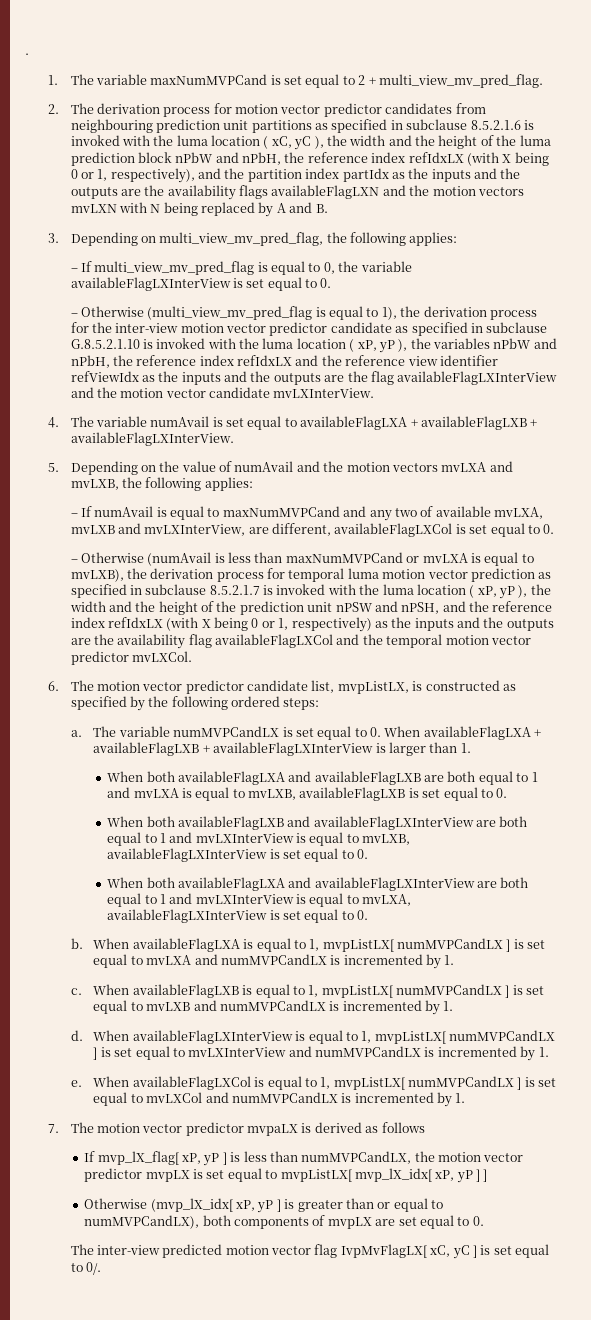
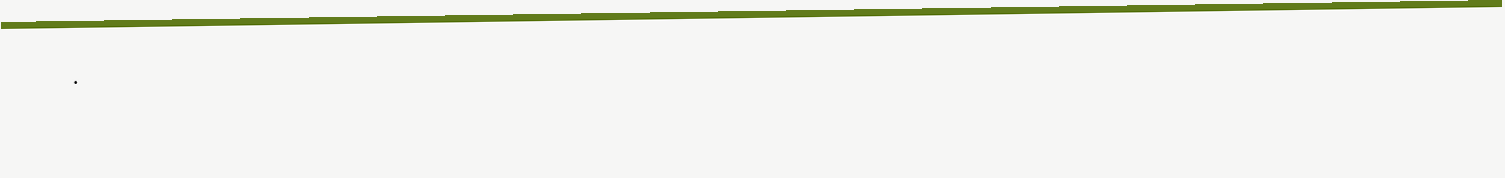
[47,74,543,88] [47,103,486,117] [70,119,534,133] [70,135,551,150] [70,152,549,166] [70,168,521,183] [70,185,524,200] [70,202,328,217] [47,232,458,246] [70,261,412,275] [70,277,332,291] [70,306,537,320] [70,322,548,336] [70,338,557,353] [70,355,498,368] [70,371,558,385] [70,387,375,398] [47,416,538,430] [70,432,234,446] [47,461,513,475] [70,477,253,491] [70,506,544,521] [70,523,555,537] [70,552,534,566] [70,568,552,582] [70,584,551,599] [69,601,553,615] [70,617,554,632] [70,634,531,649] [70,651,192,665] [47,680,516,694] [70,696,320,711] [70,726,542,740] [93,742,471,756] [107,771,538,785] [107,787,508,801] [107,816,528,830] [107,832,411,846] [107,848,369,862] [107,877,529,891] [107,893,412,907] [107,909,369,923] [70,938,546,952] [93,954,455,969] [70,984,545,998] [93,1000,454,1015] [70,1030,556,1044] [93,1046,549,1061] [70,1076,557,1090] [93,1092,466,1107] [47,1122,425,1136] [84,1151,524,1166] [84,1168,488,1183] [84,1198,444,1213] [84,1215,484,1229] [70,1244,550,1259] [70,1262,101,1275] // 1. The variable maxNumMVPCand is set equal to 2 + multi_view_mv_pred_flag. // 2. The derivation process for motion vector predictor candidates from neighbouring prediction unit partitions as specified in subclause 8.5.2.1.6 is invoked with the luma location ( xC, yC ), the width and the height of the luma prediction block nPbW and nPbH, the reference index refIdxLX (with X being 0 or 1, respectively), and the partition index partIdx as the inputs and the outputs are the availability flags availableFlagLXN and the motion vectors mvLXN with N being replaced by A and B. // 3. Depending on multi_view_mv_pred_flag, the following applies: // – If multi_view_mv_pred_flag is equal to 0, the variable availableFlagLXInterView is set equal to 0. // – Otherwise (multi_view_mv_pred_flag is equal to 1), the derivation process for the inter-view motion vector predictor candidate as specified in subclause G.8.5.2.1.10 is invoked with the luma location ( xP, yP ), the variables nPbW and nPbH, the reference index refIdxLX and the reference view identifier refViewIdx as the inputs and the outputs are the flag availableFlagLXInterView and the motion vector candidate mvLXInterView. // 4. The variable numAvail is set equal to availableFlagLXA + availableFlagLXB + availableFlagLXInterView. // 5. Depending on the value of numAvail and the motion vectors mvLXA and mvLXB, the following applies: // – If numAvail is equal to maxNumMVPCand and any two of available mvLXA, mvLXB and mvLXInterView, are different, availableFlagLXCol is set equal to 0. // – Otherwise (numAvail is less than maxNumMVPCand or mvLXA is equal to mvLXB), the derivation process for temporal luma motion vector prediction as specified in subclause 8.5.2.1.7 is invoked with the luma location ( xP, yP ), the width and the height of the prediction unit nPSW and nPSH, and the reference index refIdxLX (with X being 0 or 1, respectively) as the inputs and the outputs are the availability flag availableFlagLXCol and the temporal motion vector predictor mvLXCol. // 6. The motion vector predictor candidate list, mvpListLX, is constructed as specified by the following ordered steps: // a. The variable numMVPCandLX is set equal to 0. When availableFlagLXA + availableFlagLXB + availableFlagLXInterView is larger than 1. // When both availableFlagLXA and availableFlagLXB are both equal to 1 and mvLXA is equal to mvLXB, availableFlagLXB is set equal to 0. // When both availableFlagLXB and availableFlagLXInterView are both equal to 1 and mvLXInterView is equal to mvLXB, availableFlagLXInterView is set equal to 0. // When both availableFlagLXA and availableFlagLXInterView are both equal to 1 and mvLXInterView is equal to mvLXA, availableFlagLXInterView is set equal to 0. // b. When availableFlagLXA is equal to 1, mvpListLX[ numMVPCandLX ] is set equal to mvLXA and numMVPCandLX is incremented by 1. // c. When availableFlagLXB is equal to 1, mvpListLX[ numMVPCandLX ] is set equal to mvLXB and numMVPCandLX is incremented by 1. // d. When availableFlagLXInterView is equal to 1, mvpListLX[ numMVPCandLX ] is set equal to mvLXInterView and numMVPCandLX is incremented by 1. // e. When availableFlagLXCol is equal to 1, mvpListLX[ numMVPCandLX ] is set equal to mvLXCol and numMVPCandLX is incremented by 1. // 7. The motion vector predictor mvpaLX is derived as follows // If mvp_lX_flag[ xP, yP ] is less than numMVPCandLX, the motion vector predictor mvpLX is set equal to mvpListLX[ mvp_lX_idx[ xP, yP ] ] // Otherwise (mvp_lX_idx[ xP, yP ] is greater than or equal to numMVPCandLX), both components of mvpLX are set equal to 0. // The inter-view predicted motion vector flag IvpMvFlagLX[ xC, yC ] is set equal to 0/. -> (79, 82) none

